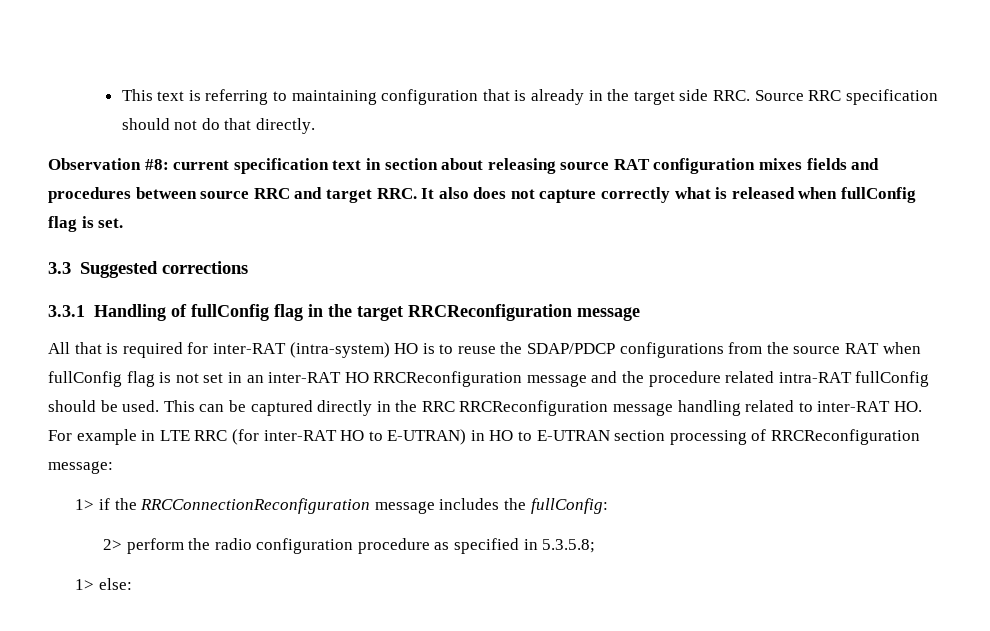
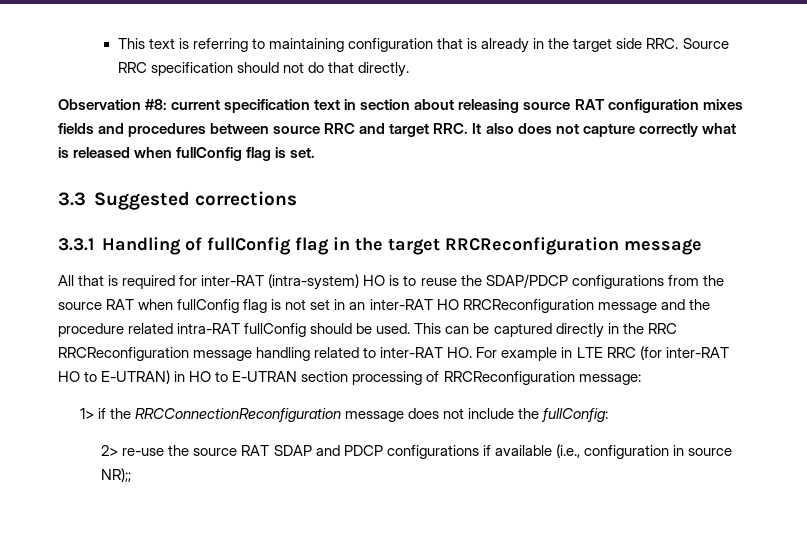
[439,498,500,510] includes -> [407,408,514,419] does not include
[126,538,596,554] [75,578,133,590] perform the radio configuration procedure as specified in 5.3.5.8; // 1> else: -> [122,444,732,459] [101,468,132,482] re-use the source RAT SDAP and PDCP configurations if available (i.e., configuration in source NR);;

